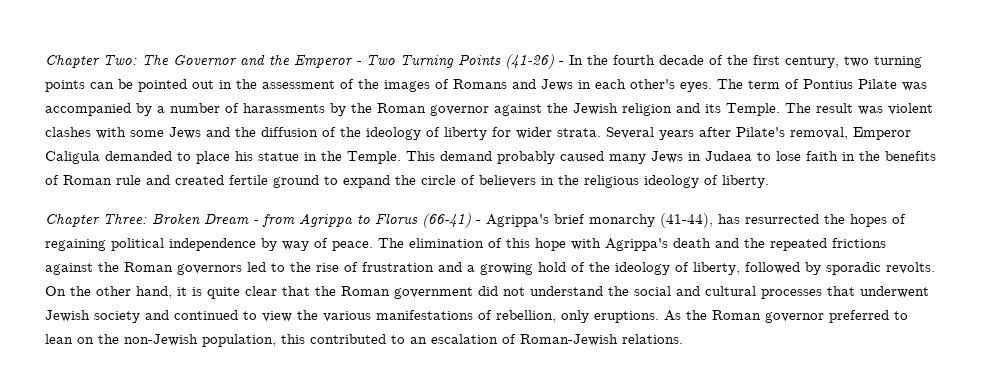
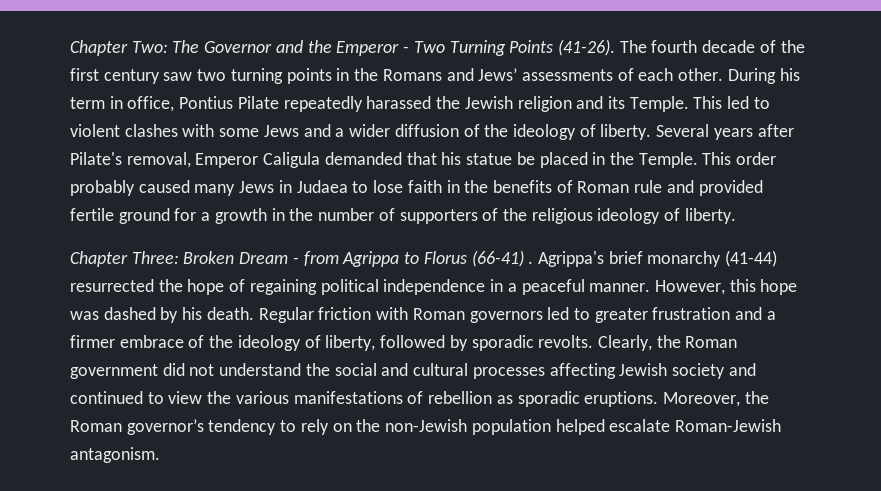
[505,54,608,69] (41-26) - In the -> [557,39,647,56] (41-26). The
[785,56,839,68] century, -> [103,69,193,84] century saw
[90,79,927,92] [45,103,542,116] can be pointed out in the assessment of the images of Romans and Jews in each other's eyes. The term of Pontius Pilate was accompanied by a number of harassments by the Roman governor against -> [336,68,800,84] [70,96,432,112] in the Romans and Jews’ assessments of each other. During his term in office, Pontius Pilate repeatedly harassed
[785,103,883,115] The result was -> [693,96,770,109] This led to
[235,127,256,137] the -> [335,124,391,137] a wider
[444,127,601,140] liberty for wider strata. -> [600,124,652,140] liberty.
[177,151,299,164] to place his statue -> [406,152,588,168] that his statue be placed
[440,151,492,161] demand -> [736,152,777,165] order
[175,175,224,185] created -> [698,180,763,196] provided
[324,175,554,188] to expand the circle of believers in -> [174,208,499,224] for a growth in the number of supporters of
[476,220,481,224] - -> [528,261,534,264] .
[660,213,740,228] (41-44), has -> [725,250,778,267] (41-44)
[850,214,887,227] hopes -> [187,279,225,295] hope
[261,238,886,251] [45,262,119,275] by way of peace. The elimination of this hope with Agrippa's death and the repeated frictions against the -> [490,279,798,295] [70,307,409,323] in a peaceful manner. However, this hope was dashed by his death. Regular friction with
[290,262,358,272] the rise of -> [594,308,648,323] greater
[480,262,566,275] growing hold -> [70,335,184,348] firmer embrace
[45,286,310,299] On the other hand, it is quite clear that -> [597,335,652,351] Clearly,
[827,286,929,298] that underwent -> [549,363,616,379] affecting
[496,310,908,323] [45,334,683,347] rebellion, only eruptions. As the Roman governor preferred to lean on the non-Jewish population, this contributed to an escalation of Roman-Jewish relations. -> [428,391,769,407] [70,419,781,435] [70,447,160,463] rebellion as sporadic eruptions. Moreover, the Roman governor’s tendency to rely on the non-Jewish population helped escalate Roman-Jewish antagonism.

